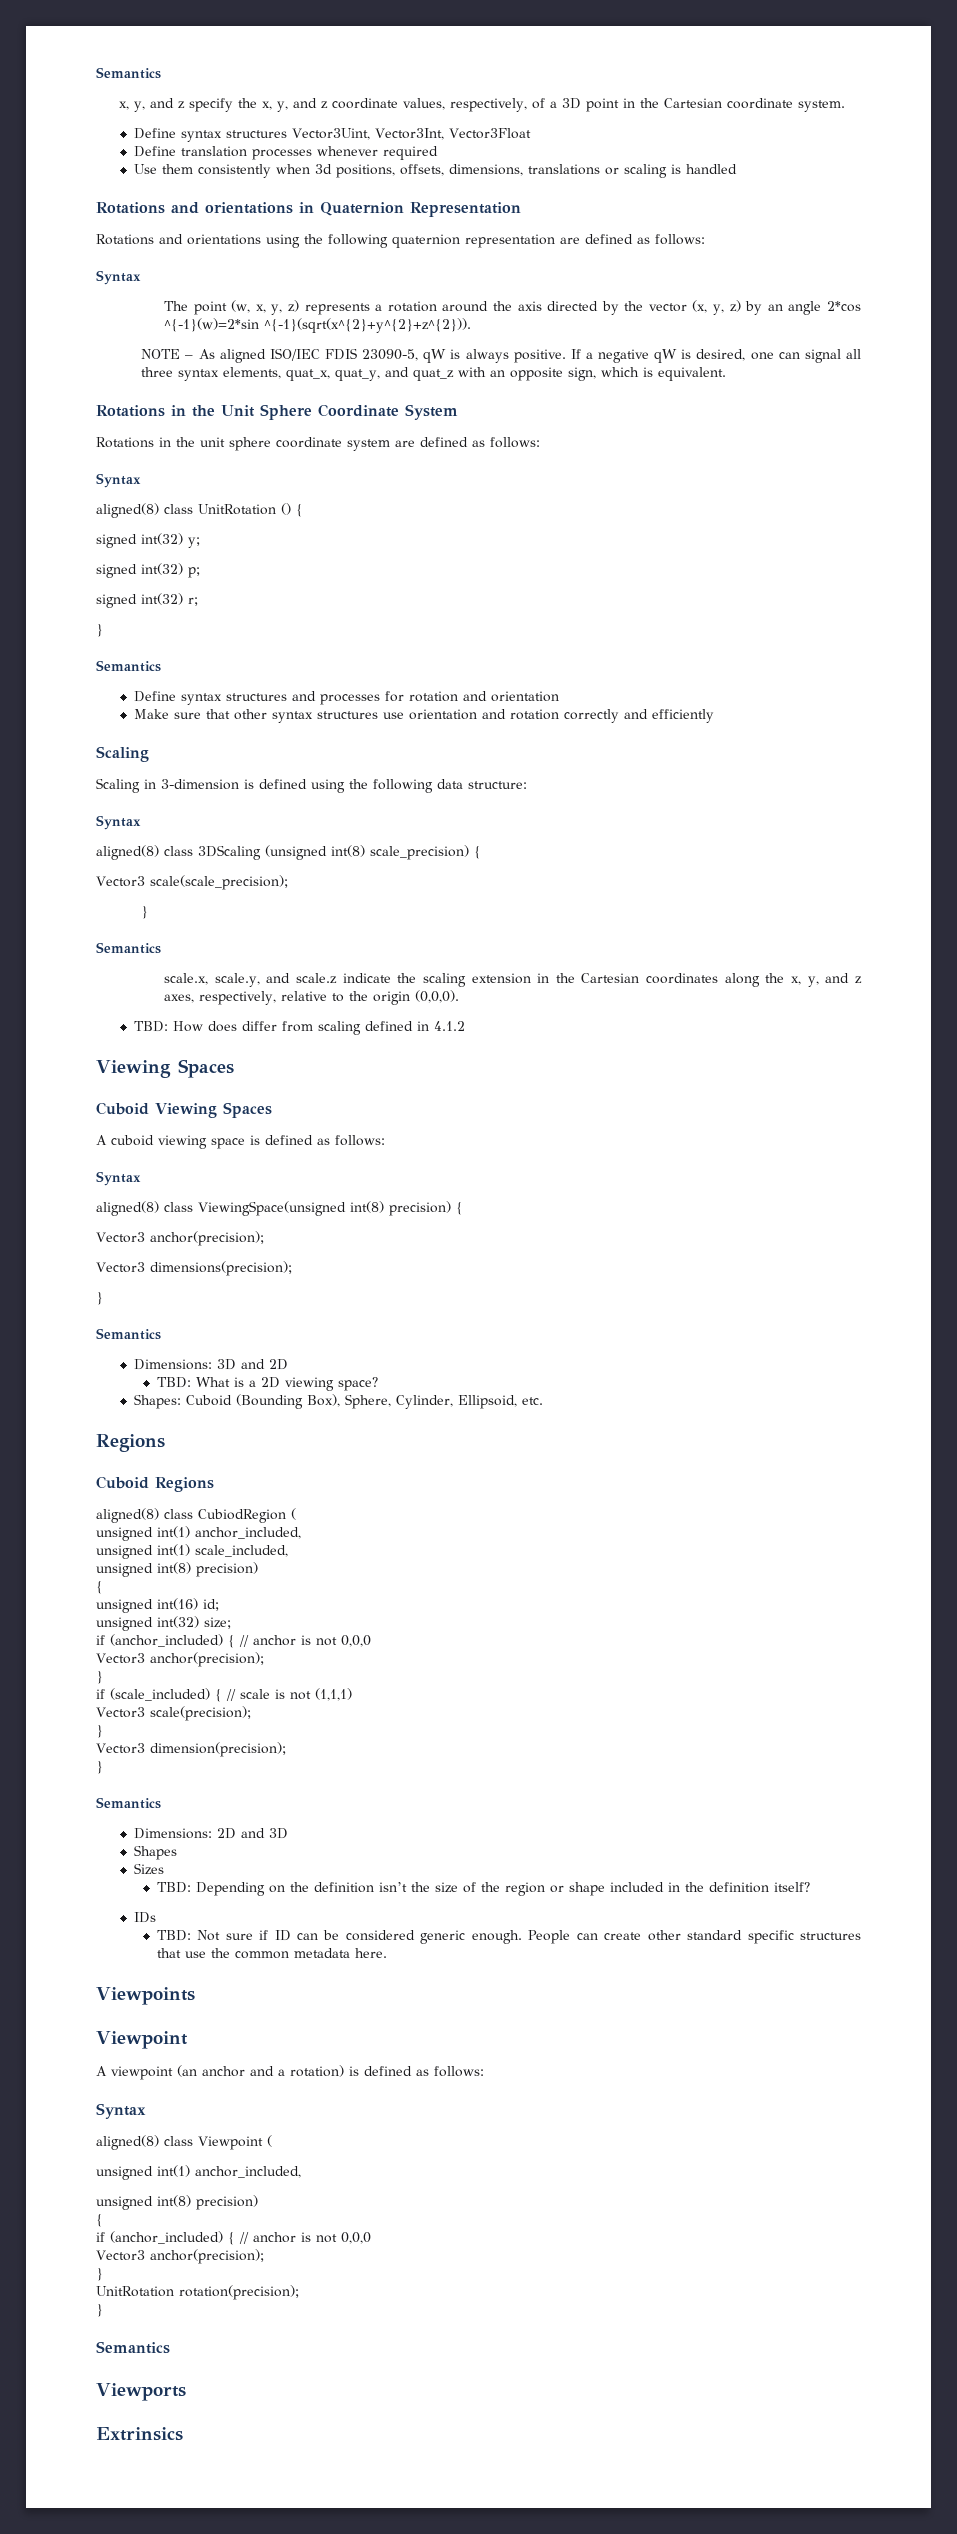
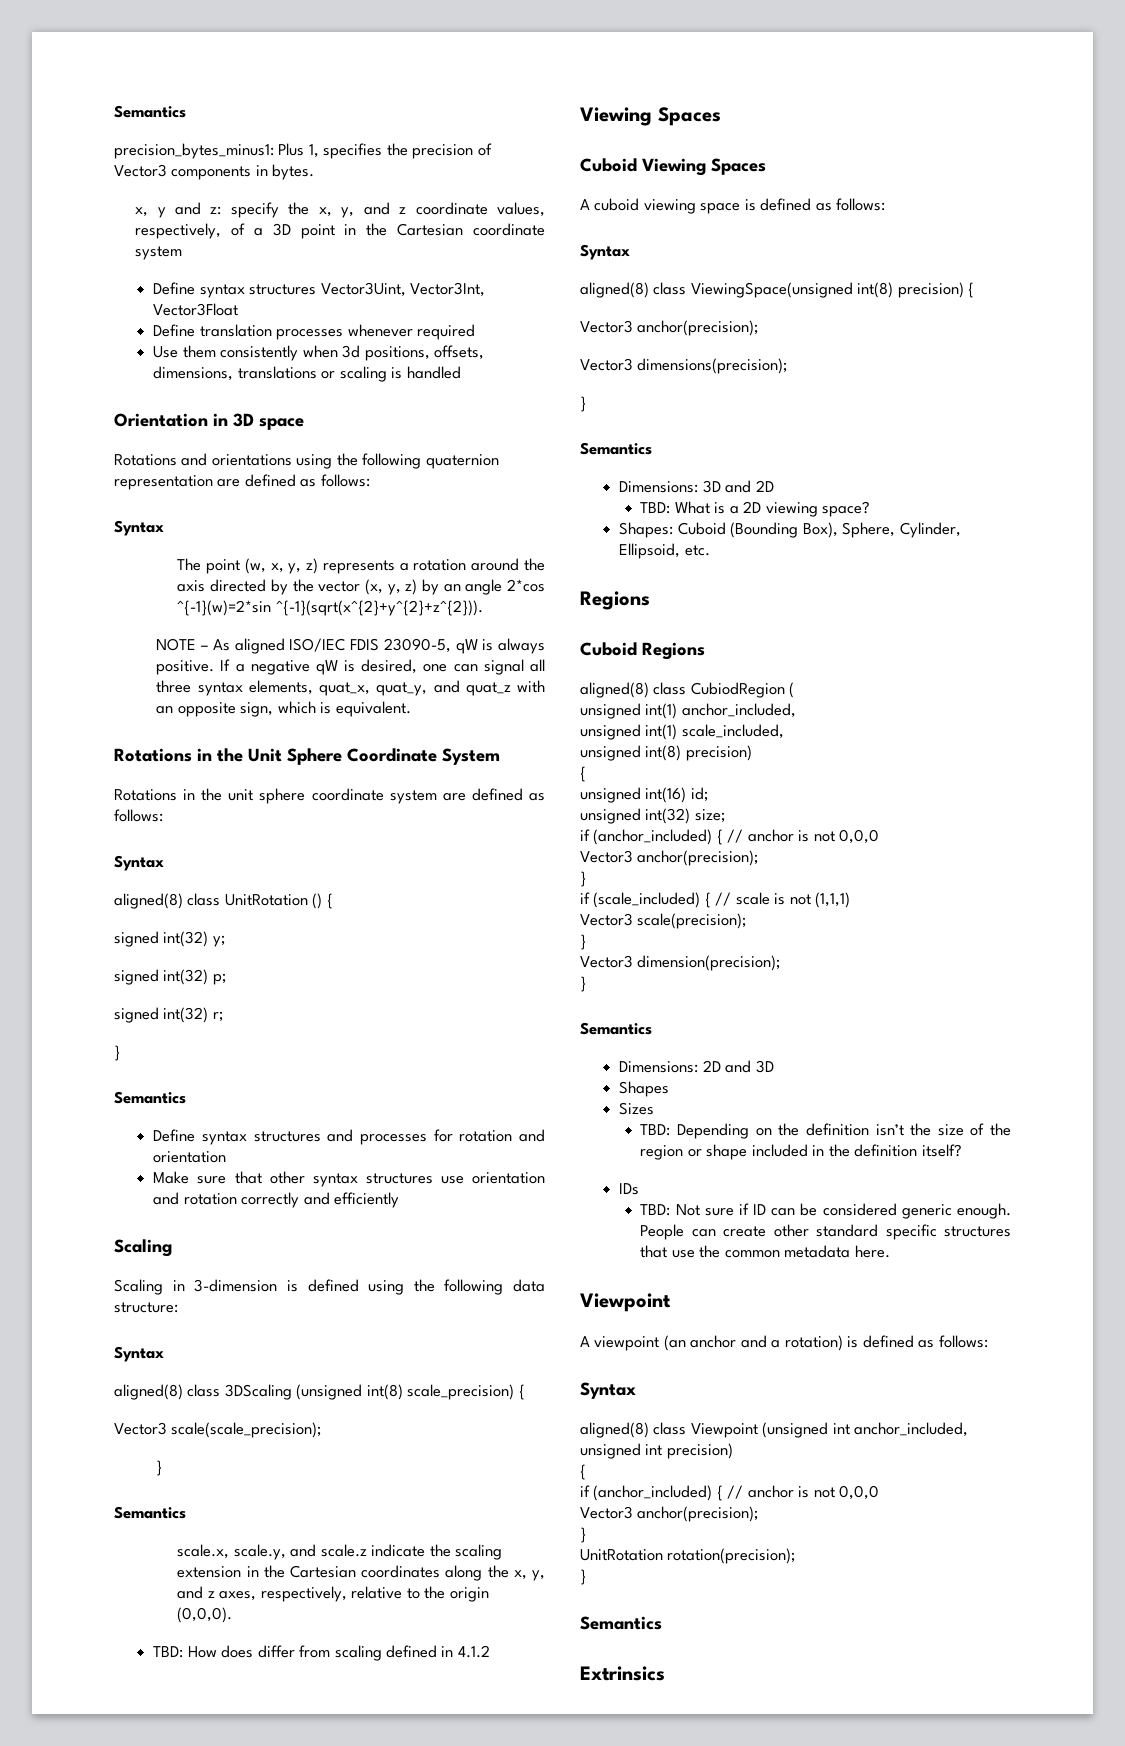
[96,67,161,79] [118,98,185,112] Semantics // x, y, and z -> [114,105,186,118] [114,143,492,159] [114,164,315,180] [135,202,222,218] Semantics // precision_bytes_minus1: Plus 1, specifies the precision of Vector3 components in bytes. // x, y and z:
[797,100,845,112] system. -> [135,246,183,260] system
[96,202,521,217] Rotations and orientations in Quaternion Representation -> [114,413,304,430] Orientation in 3D space
[96,1987,195,2005] // Viewpoints -> (890, 1251) none
[267,2135,272,2147] [96,2165,301,2180] [96,2195,191,2210] ( // unsigned int(1) anchor_included, // unsigned int(8) -> [762,1422,969,1438] [580,1443,663,1459] (unsigned int anchor_included, unsigned int
[96,2383,186,2401] // Viewports -> (662, 1623) none

